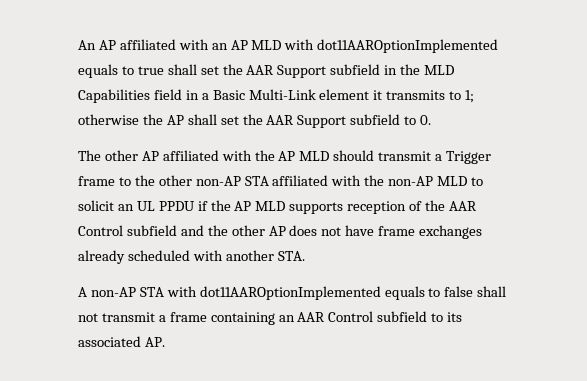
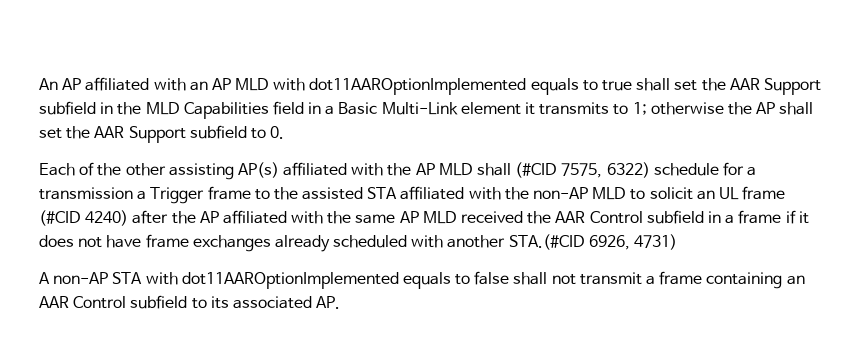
[78,150,159,161] The other AP -> [39,162,279,180] Each of the other assisting AP(s)
[333,150,432,161] should transmit -> [477,162,757,178] [39,187,133,200] shall (#CID 7575, 6322) schedule for a transmission
[158,175,241,186] other non-AP -> [302,187,364,200] assisted
[158,200,477,214] [78,225,286,236] PPDU if the AP MLD supports reception of the AAR Control subfield and the other AP -> [742,186,786,200] [39,210,809,226] frame (#CID 4240) after the AP affiliated with the same AP MLD received the AAR Control subfield in a frame if it
[277,251,305,261] STA. -> [508,234,678,250] STA.(#CID 6926, 4731)

